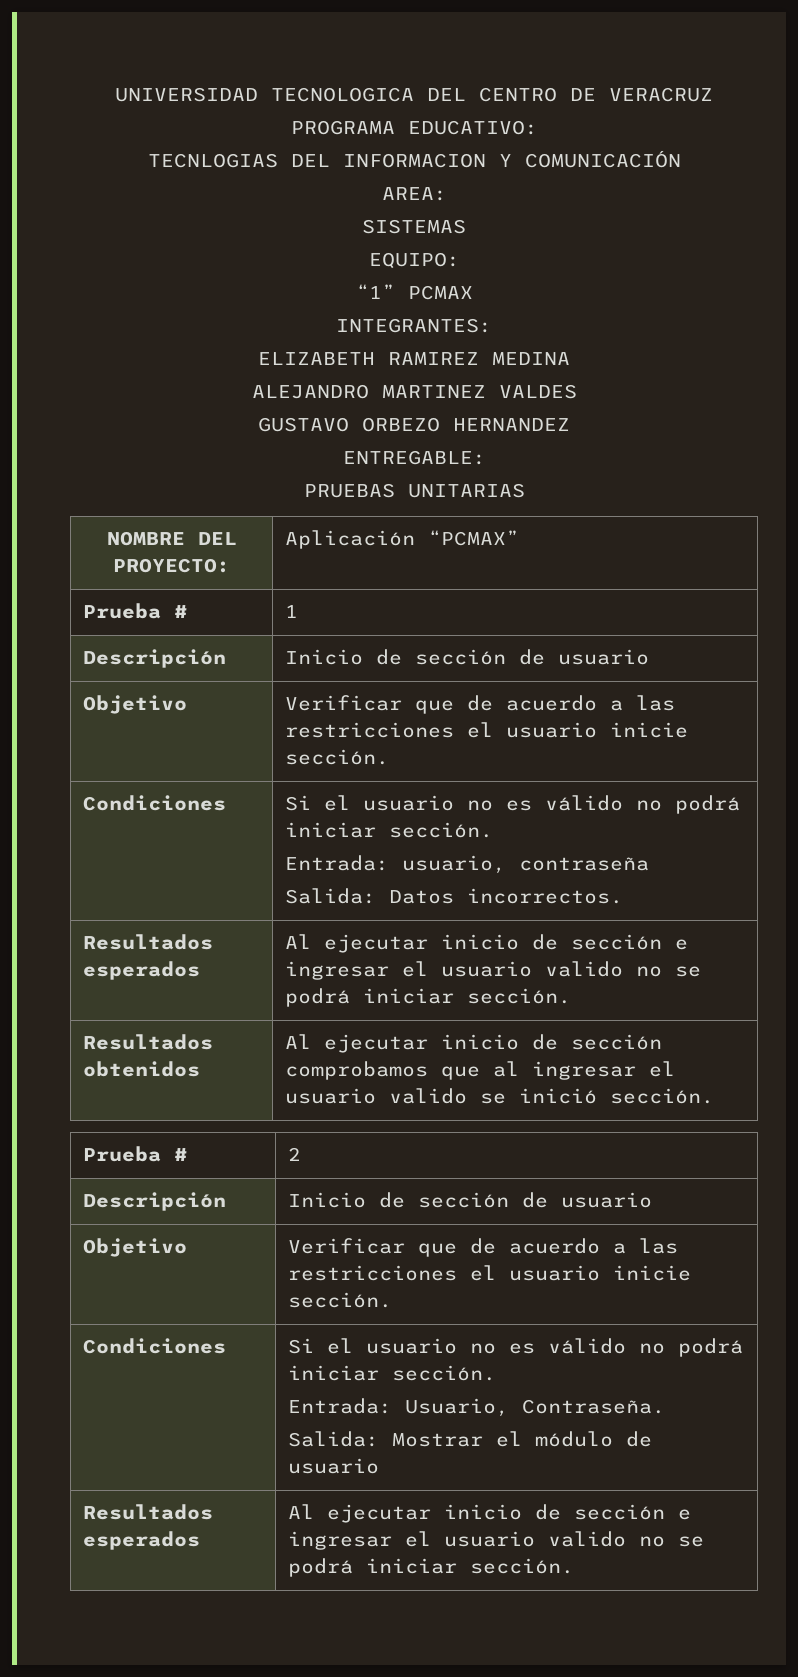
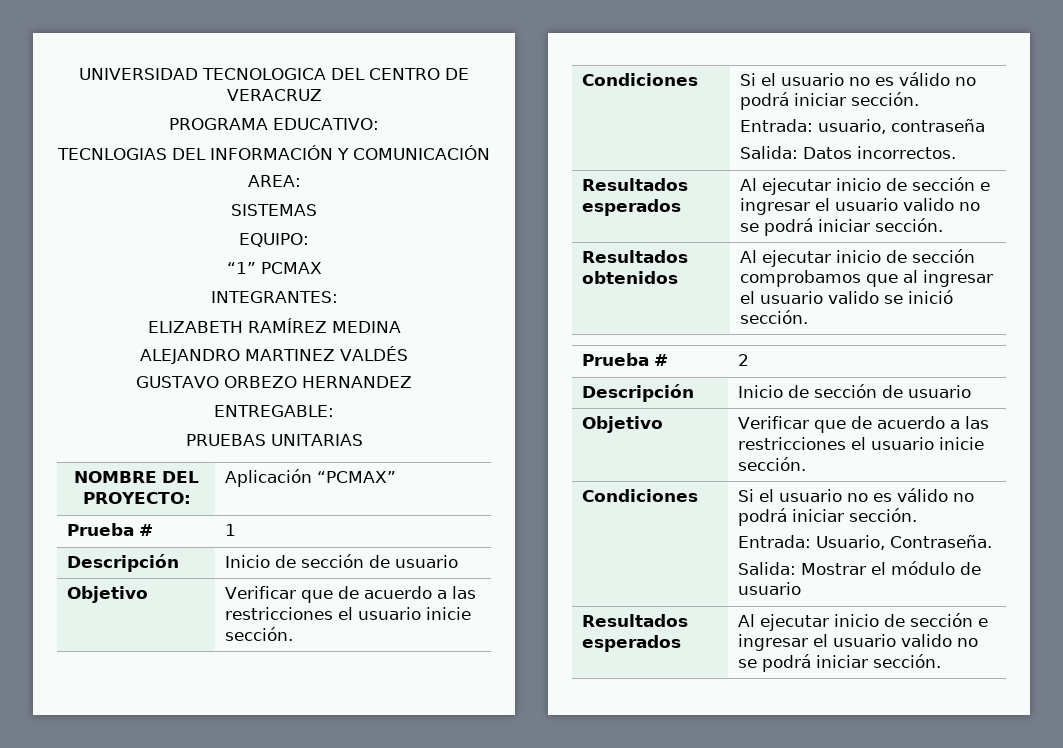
[342,153,486,168] INFORMACION -> [210,145,333,160] INFORMACIÓN
[388,352,479,365] RAMIREZ -> [247,318,327,333] RAMÍREZ
[498,384,577,399] VALDES -> [340,346,408,361] VALDÉS

